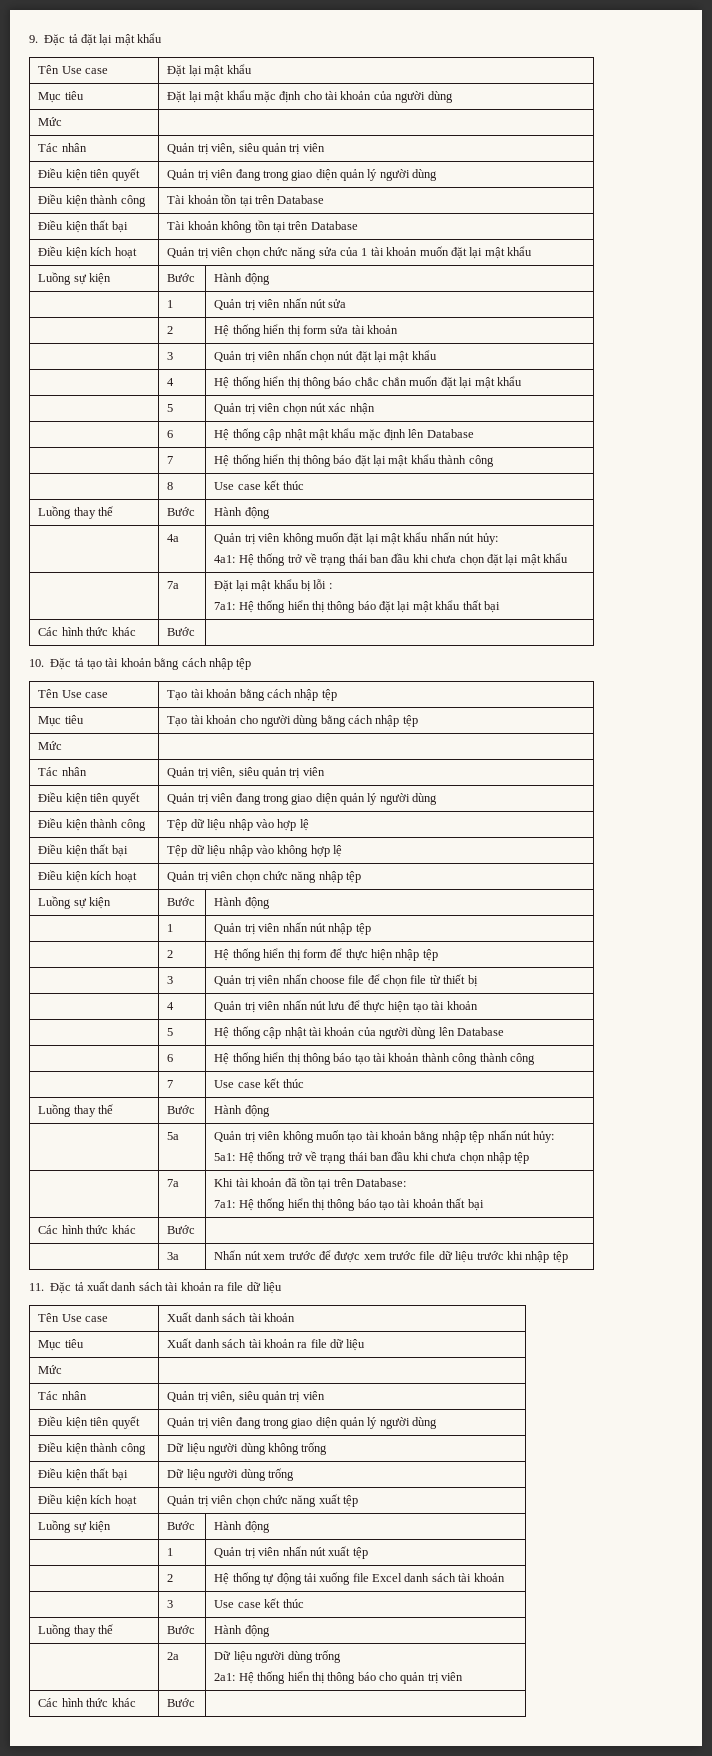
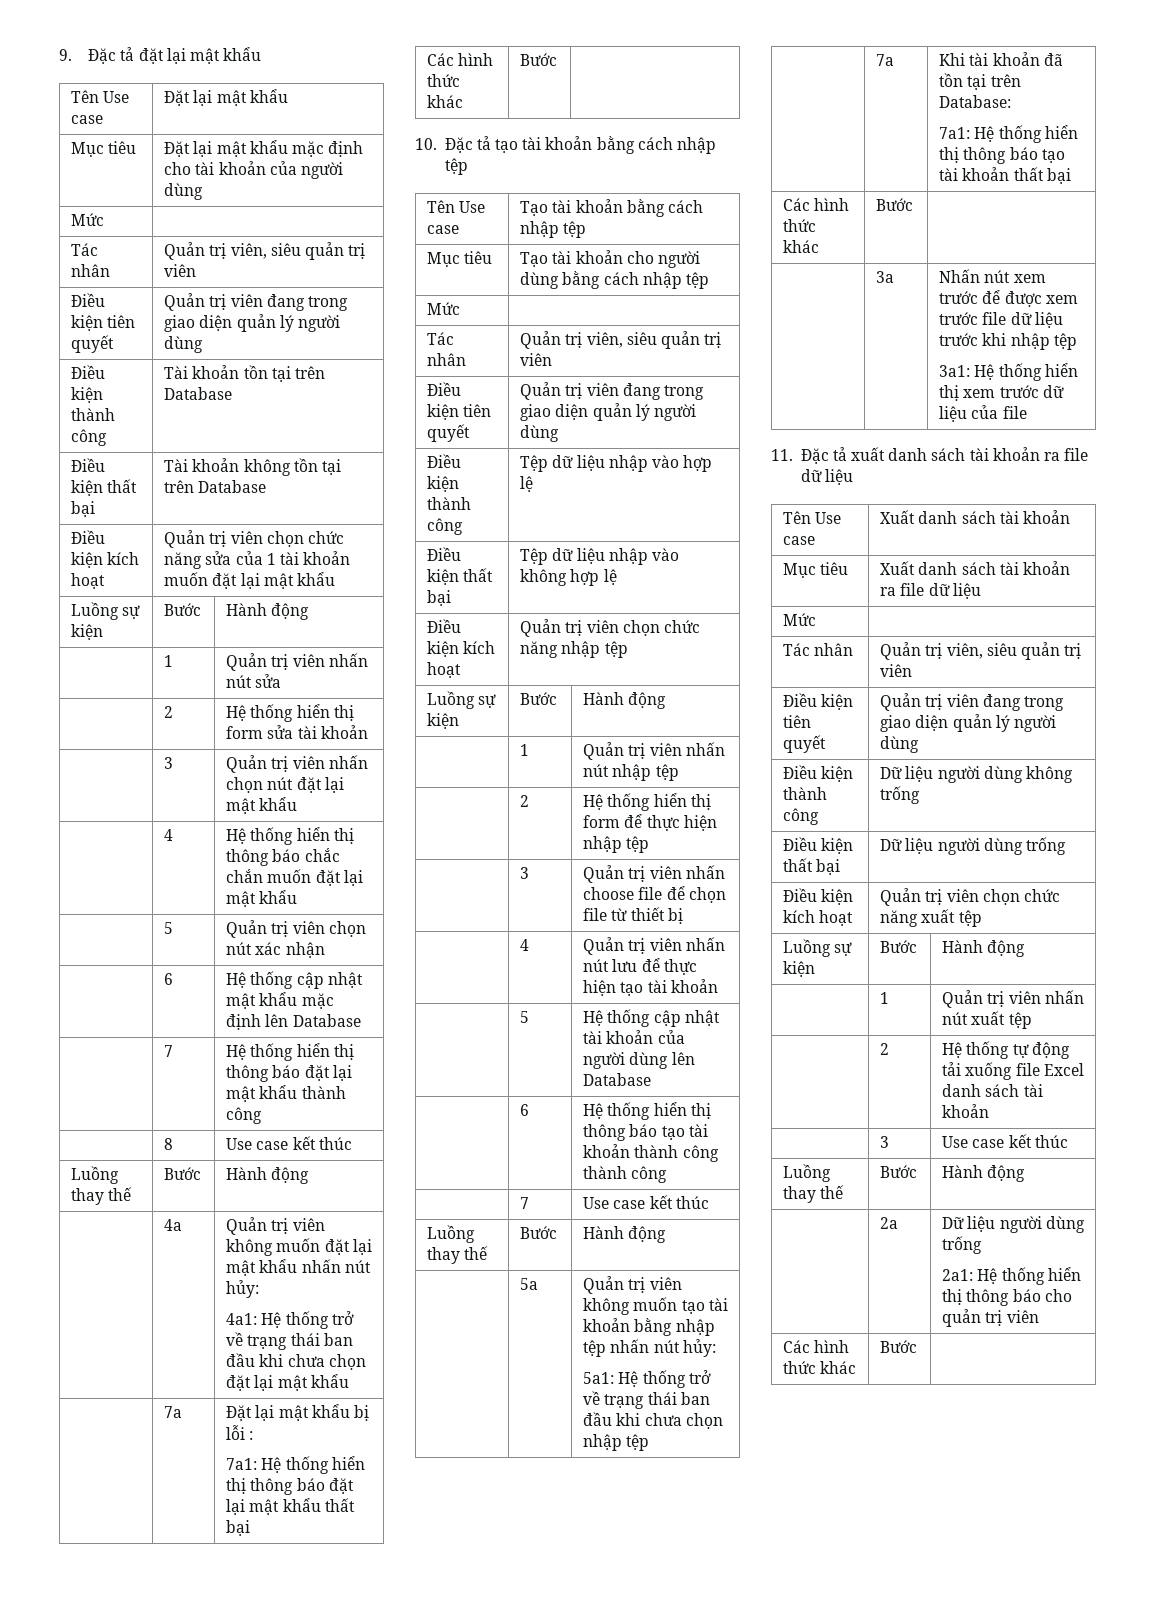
(568, 1257) none -> [939,363,1078,381] [939,385,1064,401] [939,405,1027,422] // 3a1: Hệ thống hiển thị xem trước dữ liệu của file

